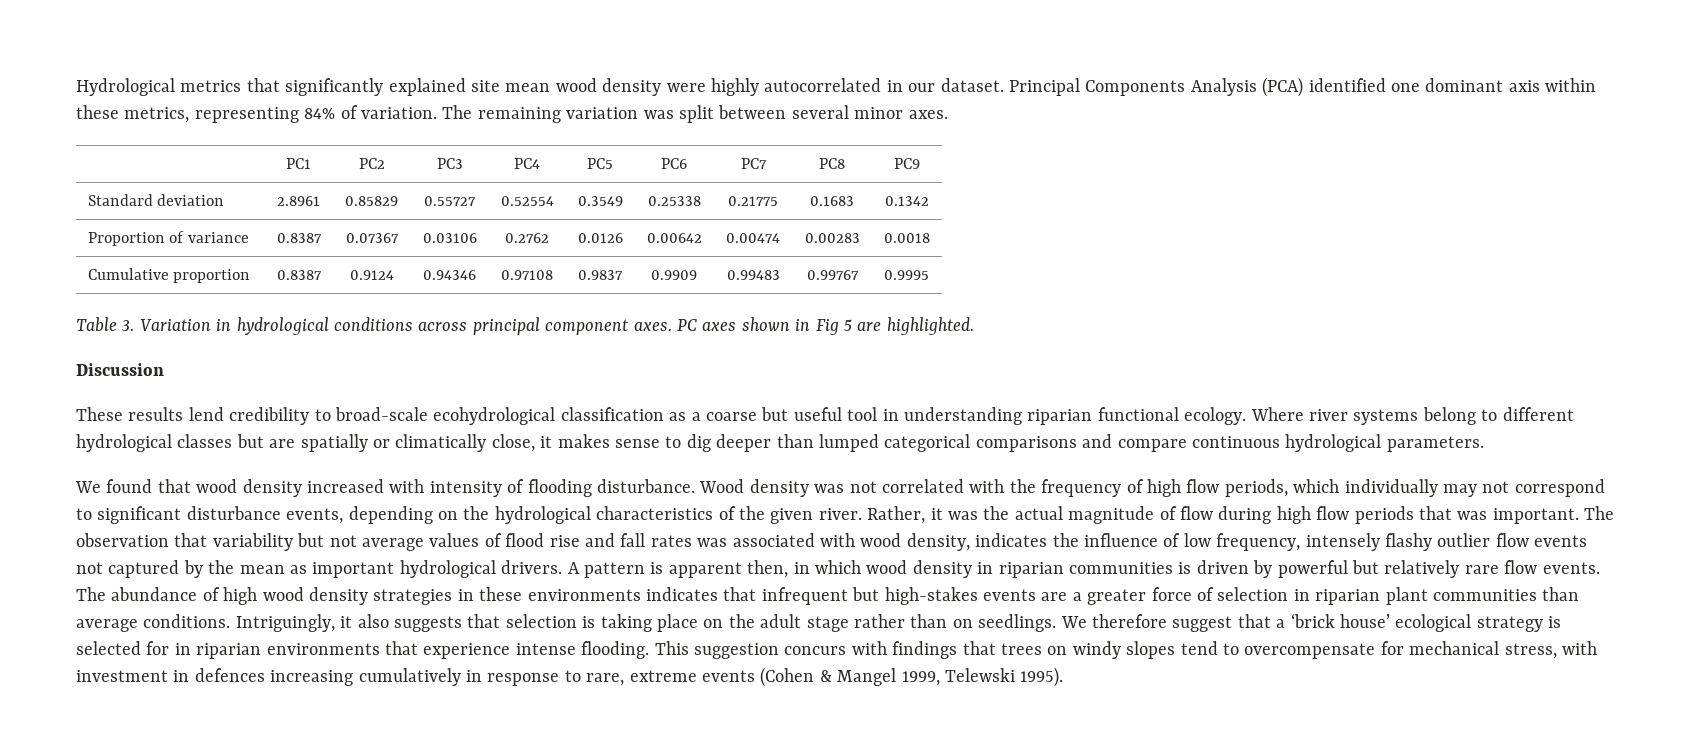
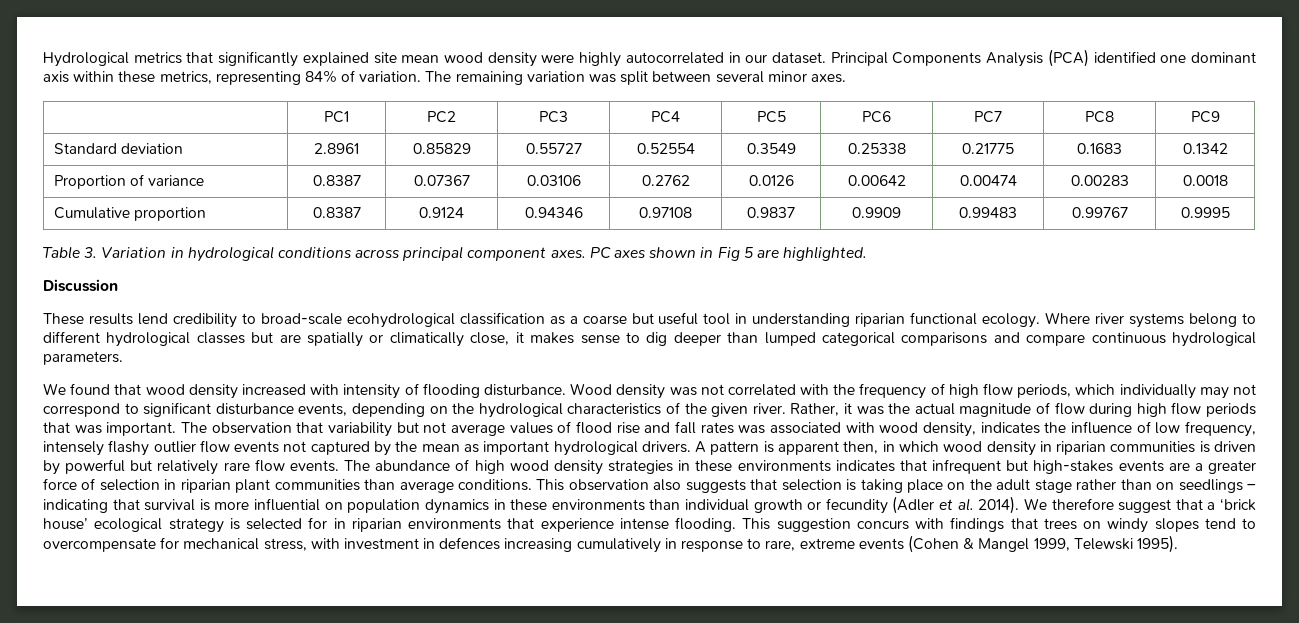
[235,614,353,632] Intriguingly, it -> [536,479,649,491] This observation
[978,614,1057,632] seedlings. -> [1178,479,1256,493] [43,496,1020,514] seedlings – indicating that survival is more influential on population dynamics in these environments than individual growth or fecundity (Adler et al. 2014).

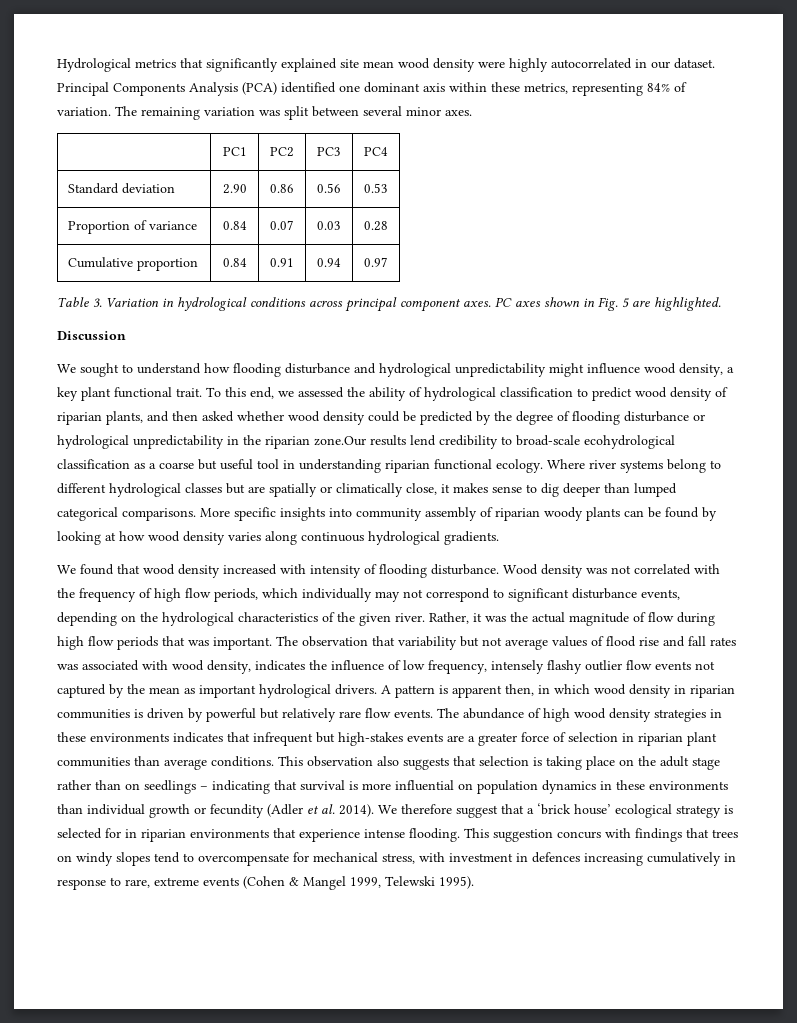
[756,111,786,123] [862,111,891,123] [974,111,1002,123] [1085,111,1114,123] [1190,111,1220,123] [53,143,183,154] [314,143,359,154] [412,143,471,154] [525,143,582,154] [636,143,695,154] [746,143,796,154] [847,143,906,154] [962,143,1014,154] [1077,143,1122,154] [1182,143,1228,154] [53,174,205,189] [312,175,361,186] [413,175,470,186] [526,175,581,186] [641,175,690,186] [748,175,794,186] [847,175,906,186] [959,175,1017,186] [1070,175,1129,186] [1182,175,1228,186] [53,207,206,221] [312,207,361,218] [419,207,464,218] [524,207,583,218] [639,207,692,218] [747,207,795,218] [852,207,901,218] [959,207,1017,218] [1071,207,1128,218] [1180,207,1230,218] | PC5 | PC6 | PC7 | PC8 | PC9 // Standard deviation | 2.8961 | 0.85829 | 0.55727 | 0.52554 | 0.3549 | 0.25338 | 0.21775 | 0.1683 | 0.1342 // Proportion of variance | 0.8387 | 0.07367 | 0.03106 | 0.2762 | 0.0126 | 0.00642 | 0.00474 | 0.00283 | 0.0018 // Cumulative proportion | 0.8387 | 0.9124 | 0.94346 | 0.97108 | 0.9837 | 0.9909 | 0.99483 | 0.99767 | 0.9995 -> [68,183,176,194] [222,184,247,194] [270,184,294,193] [317,183,341,193] [364,183,388,193] [68,220,198,234] [222,221,247,230] [270,220,294,230] [317,221,341,230] [364,221,388,231] [68,257,199,271] [222,258,247,267] [270,258,294,267] [317,258,341,267] [364,257,388,267] // Standard deviation | 2.90 | 0.86 | 0.56 | 0.53 // Proportion of variance | 0.84 | 0.07 | 0.03 | 0.28 // Cumulative proportion | 0.84 | 0.91 | 0.94 | 0.97
[717,247,740,261] Fig -> [598,297,618,311] Fig.
[43,313,84,325] These -> [57,363,734,377] [57,387,728,401] [57,411,705,425] [57,435,366,449] We sought to understand how flooding disturbance and hydrological unpredictability might influence wood density, a key plant functional trait. To this end, we assessed the ability of hydrological classification to predict wood density of riparian plants, and then asked whether wood density could be predicted by the degree of flooding disturbance or hydrological unpredictability in the riparian zone.Our
[901,332,1086,346] comparisons and compare -> [122,507,717,521] [57,531,297,545] comparisons. More specific insights into community assembly of riparian woody plants can be found by looking at how wood density varies along
[43,351,123,365] parameters. -> [444,531,499,545] gradients.

